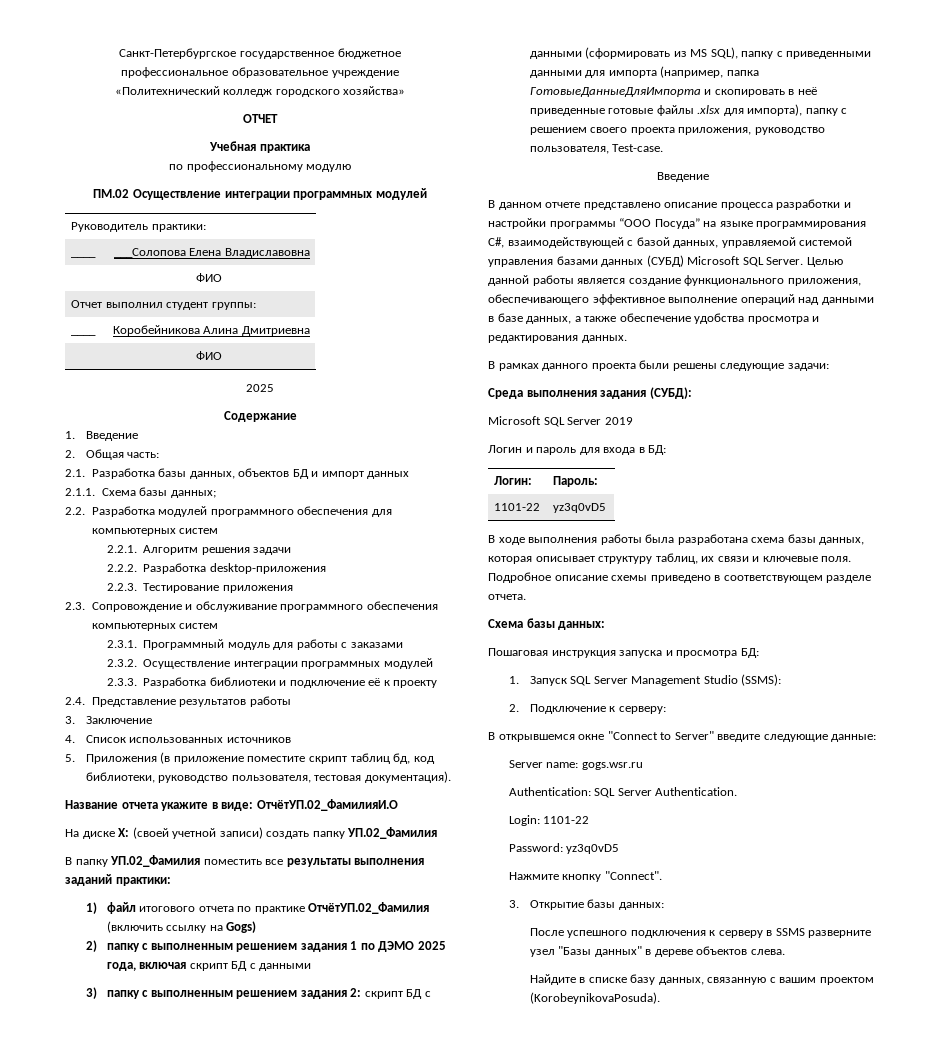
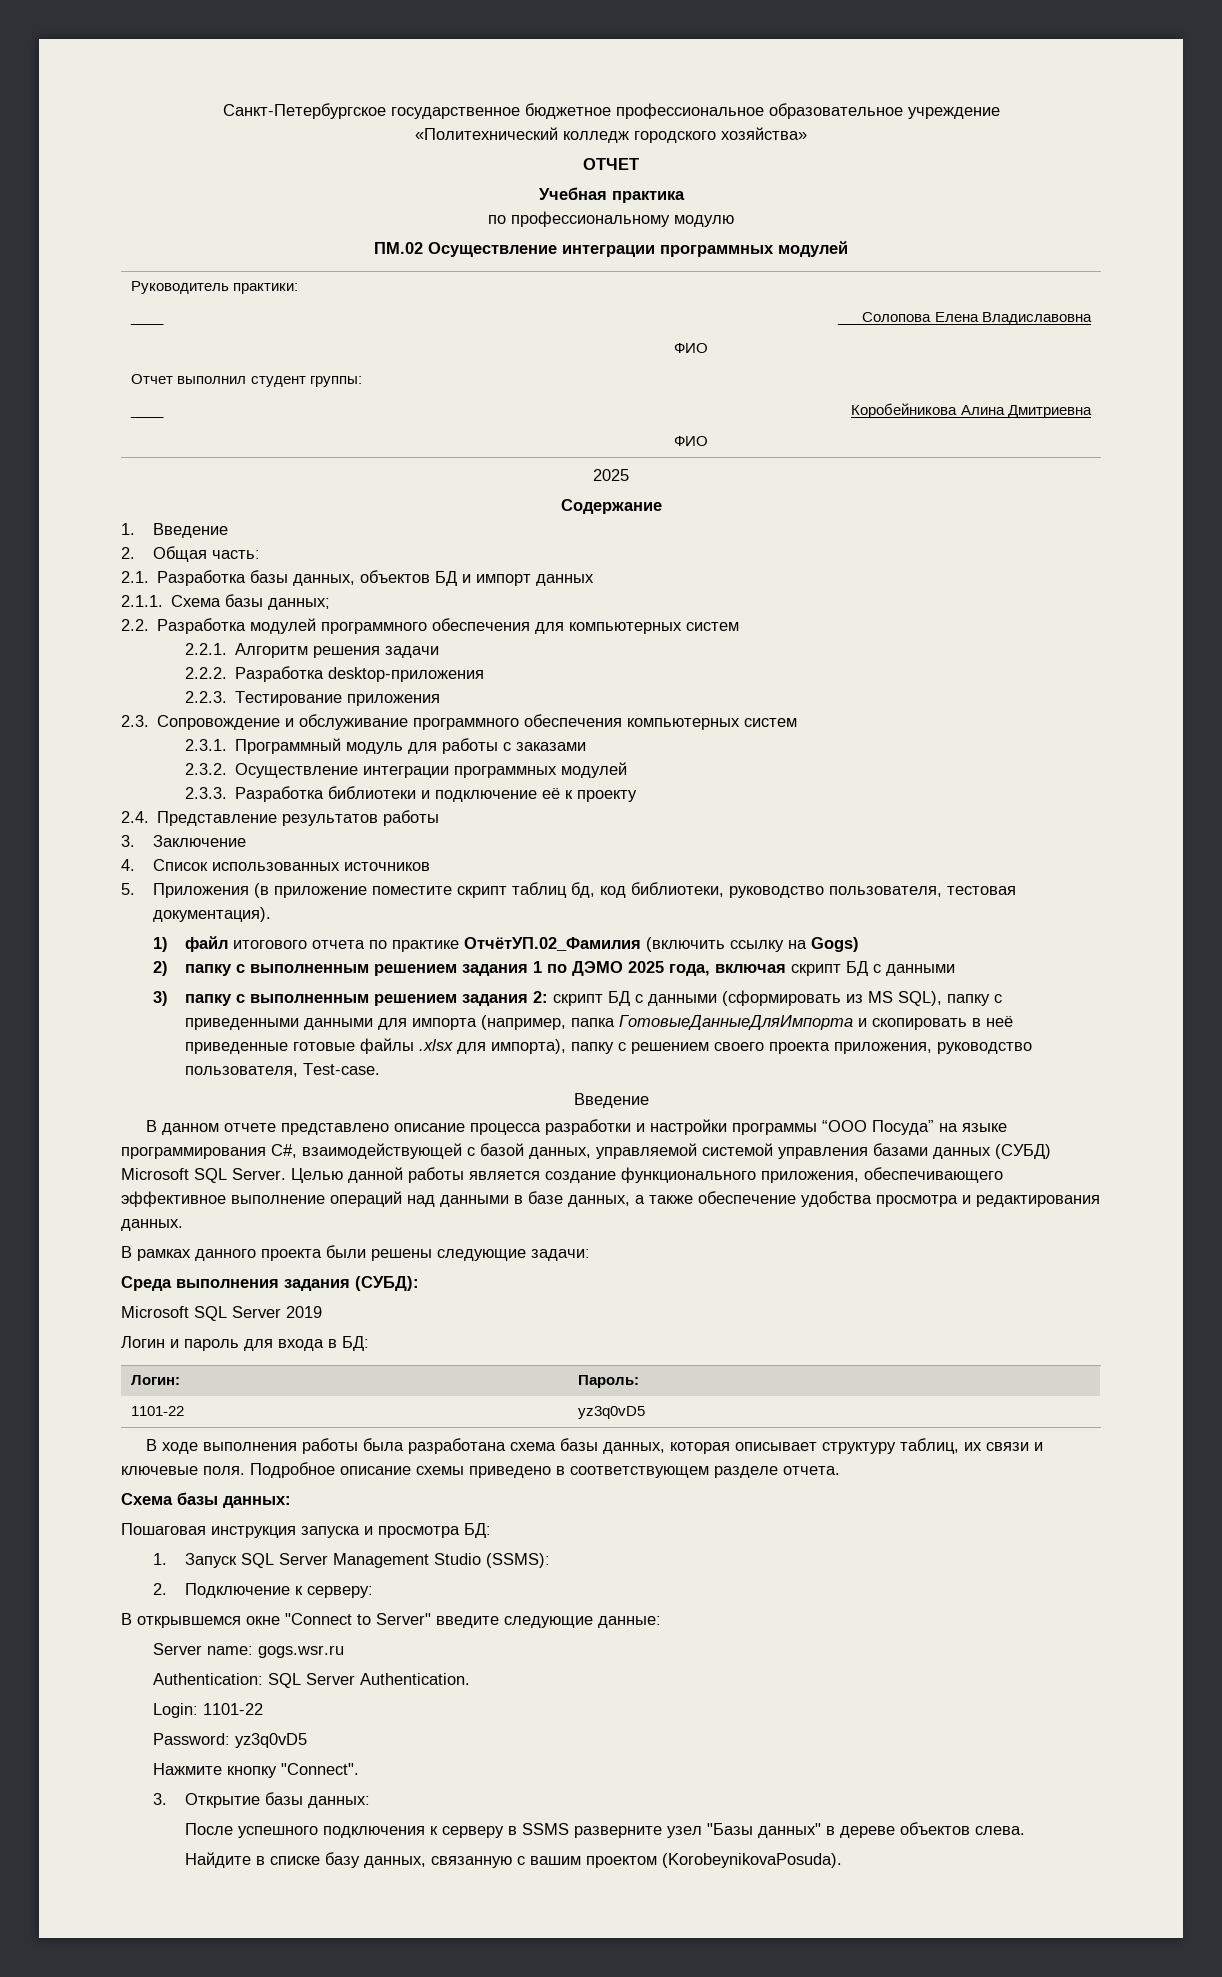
[65,799,398,811] [65,827,438,839] [65,855,425,867] [65,874,171,886] // Название отчета укажите в виде: ОтчётУП.02_ФамилияИ.О // На диске Х: (своей учетной записи) создать папку УП.02_Фамилия // В папку УП.02_Фамилия поместить все результаты выполнения заданий практики: -> (271, 914) none

